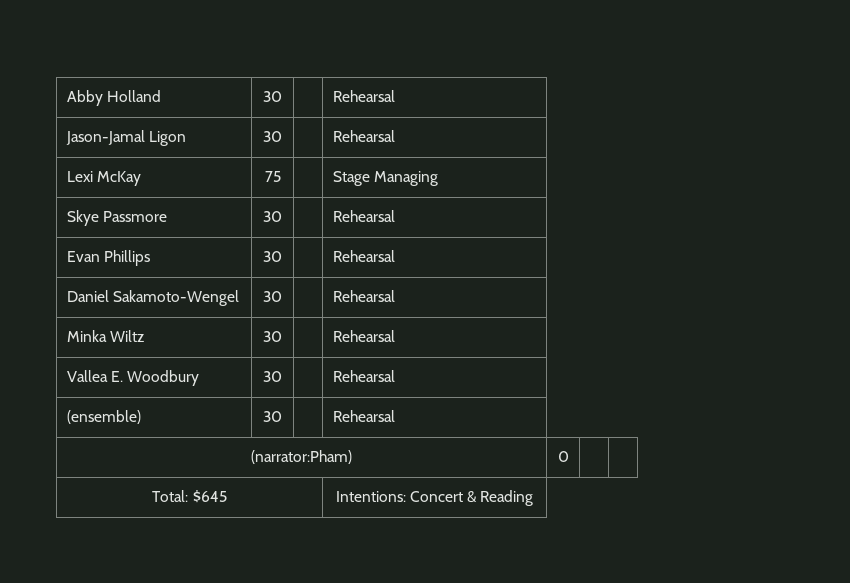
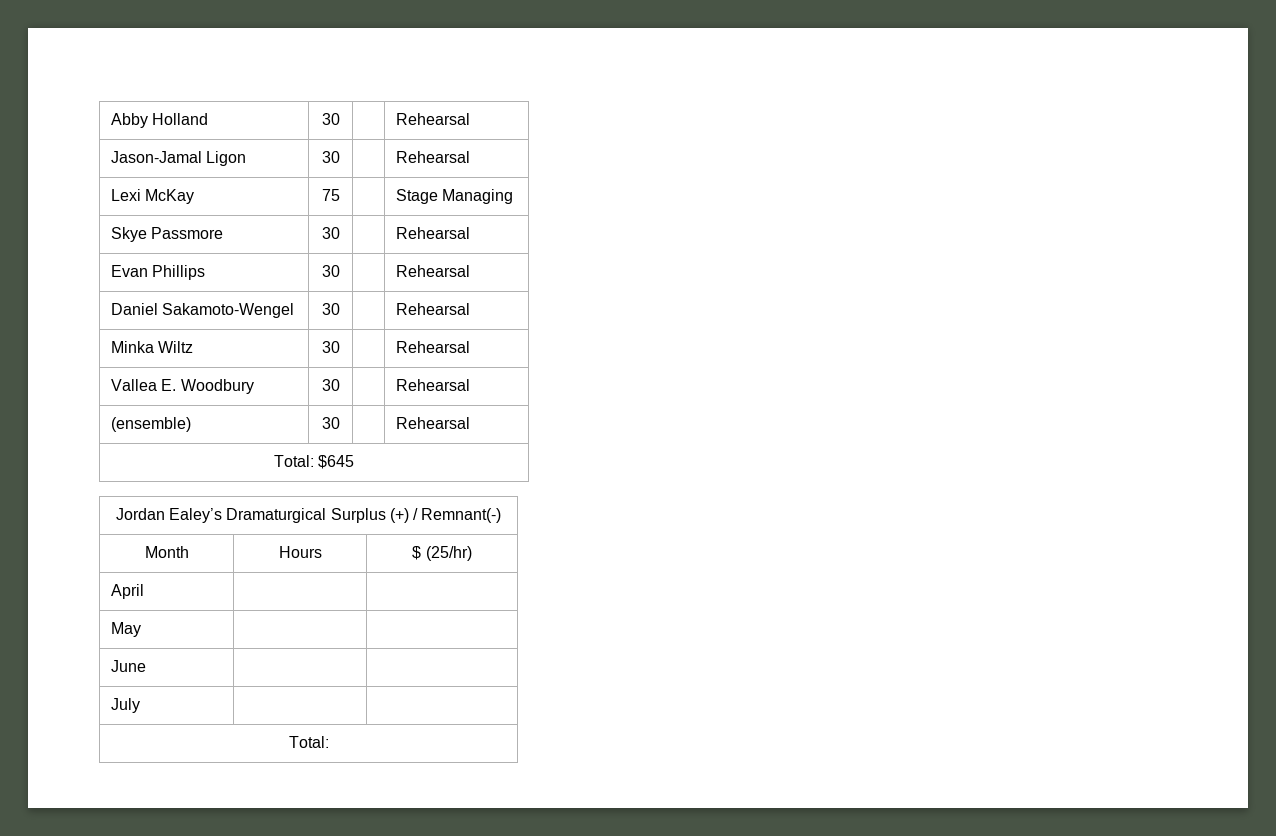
[251,450,352,464] [557,451,569,462] [152,490,227,503] [335,490,534,506] (narrator:Pham) | 0 | | // Total: $645 | Intentions: Concert & Reading -> [273,455,355,469] [115,508,502,523] [144,546,189,558] [278,546,322,558] [412,546,472,561] [111,584,145,599] [111,622,142,637] [111,660,147,672] [111,698,141,713] [288,736,329,748] Total: $645 // Jordan Ealey’s Dramaturgical Surplus (+) / Remnant(-) // Month | Hours | $ (25/hr) // April | | // May | | // June | | // July | | // Total:

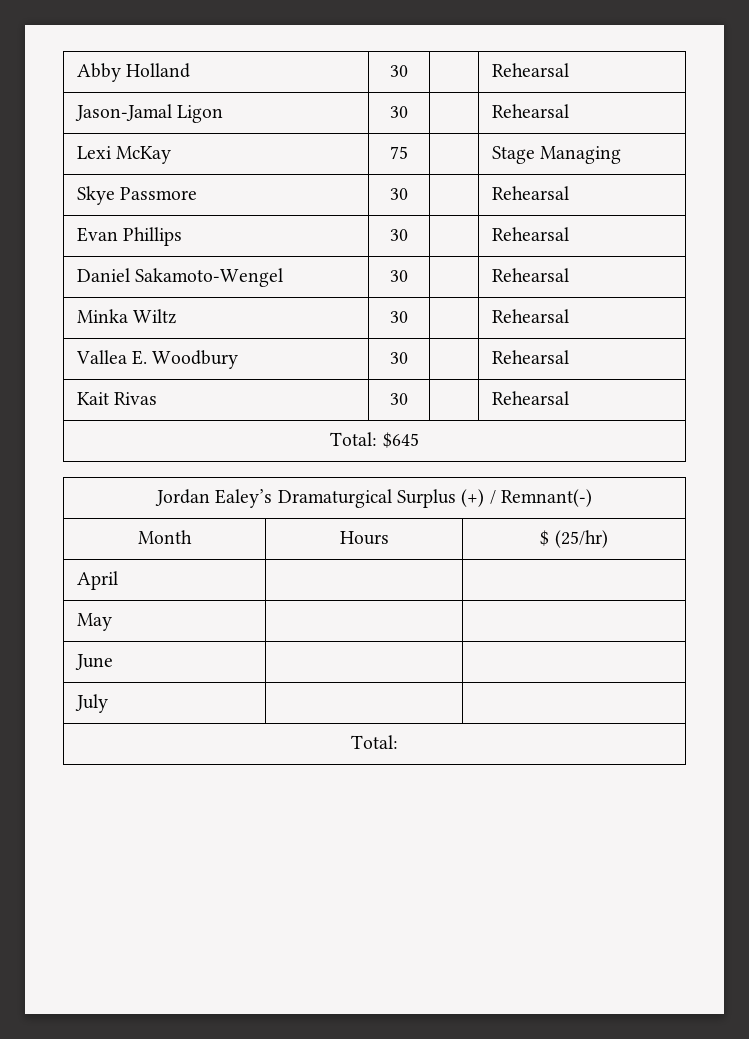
[111,417,192,432] (ensemble) -> [76,392,158,405] Kait Rivas

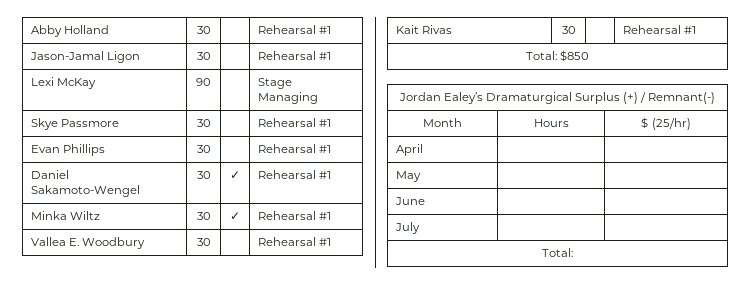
(569, 70) none -> [319,26,332,34] #1
(569, 111) none -> [319,52,332,60] #1
[390,146,408,159] 75 -> [196,78,211,86] 90
(569, 193) none -> [319,119,332,127] #1
(569, 234) none -> [319,145,332,153] #1
[491,268,569,282] | Rehearsal -> [230,171,240,179] [257,170,332,179] ✓ | Rehearsal #1
[491,309,569,323] | Rehearsal -> [230,212,240,220] [257,211,332,220] ✓ | Rehearsal #1
(569, 357) none -> [319,238,332,246] #1
[330,432,419,448] // Total: $645 -> [684,26,697,34] [525,50,590,62] #1 // Total: $850

